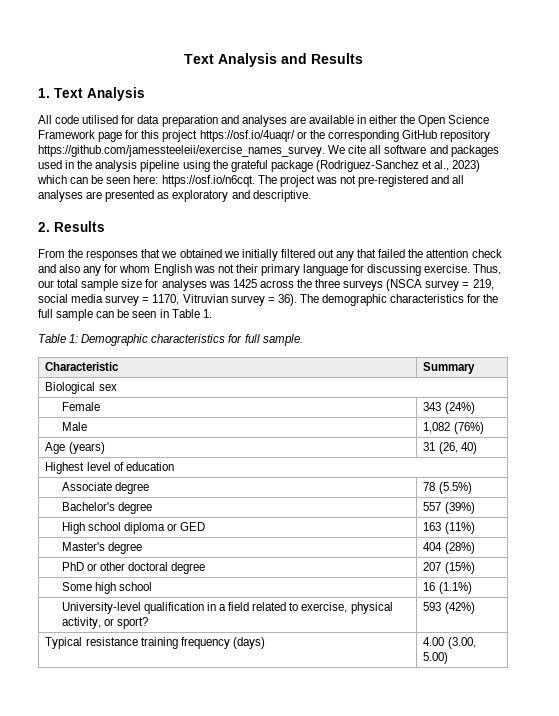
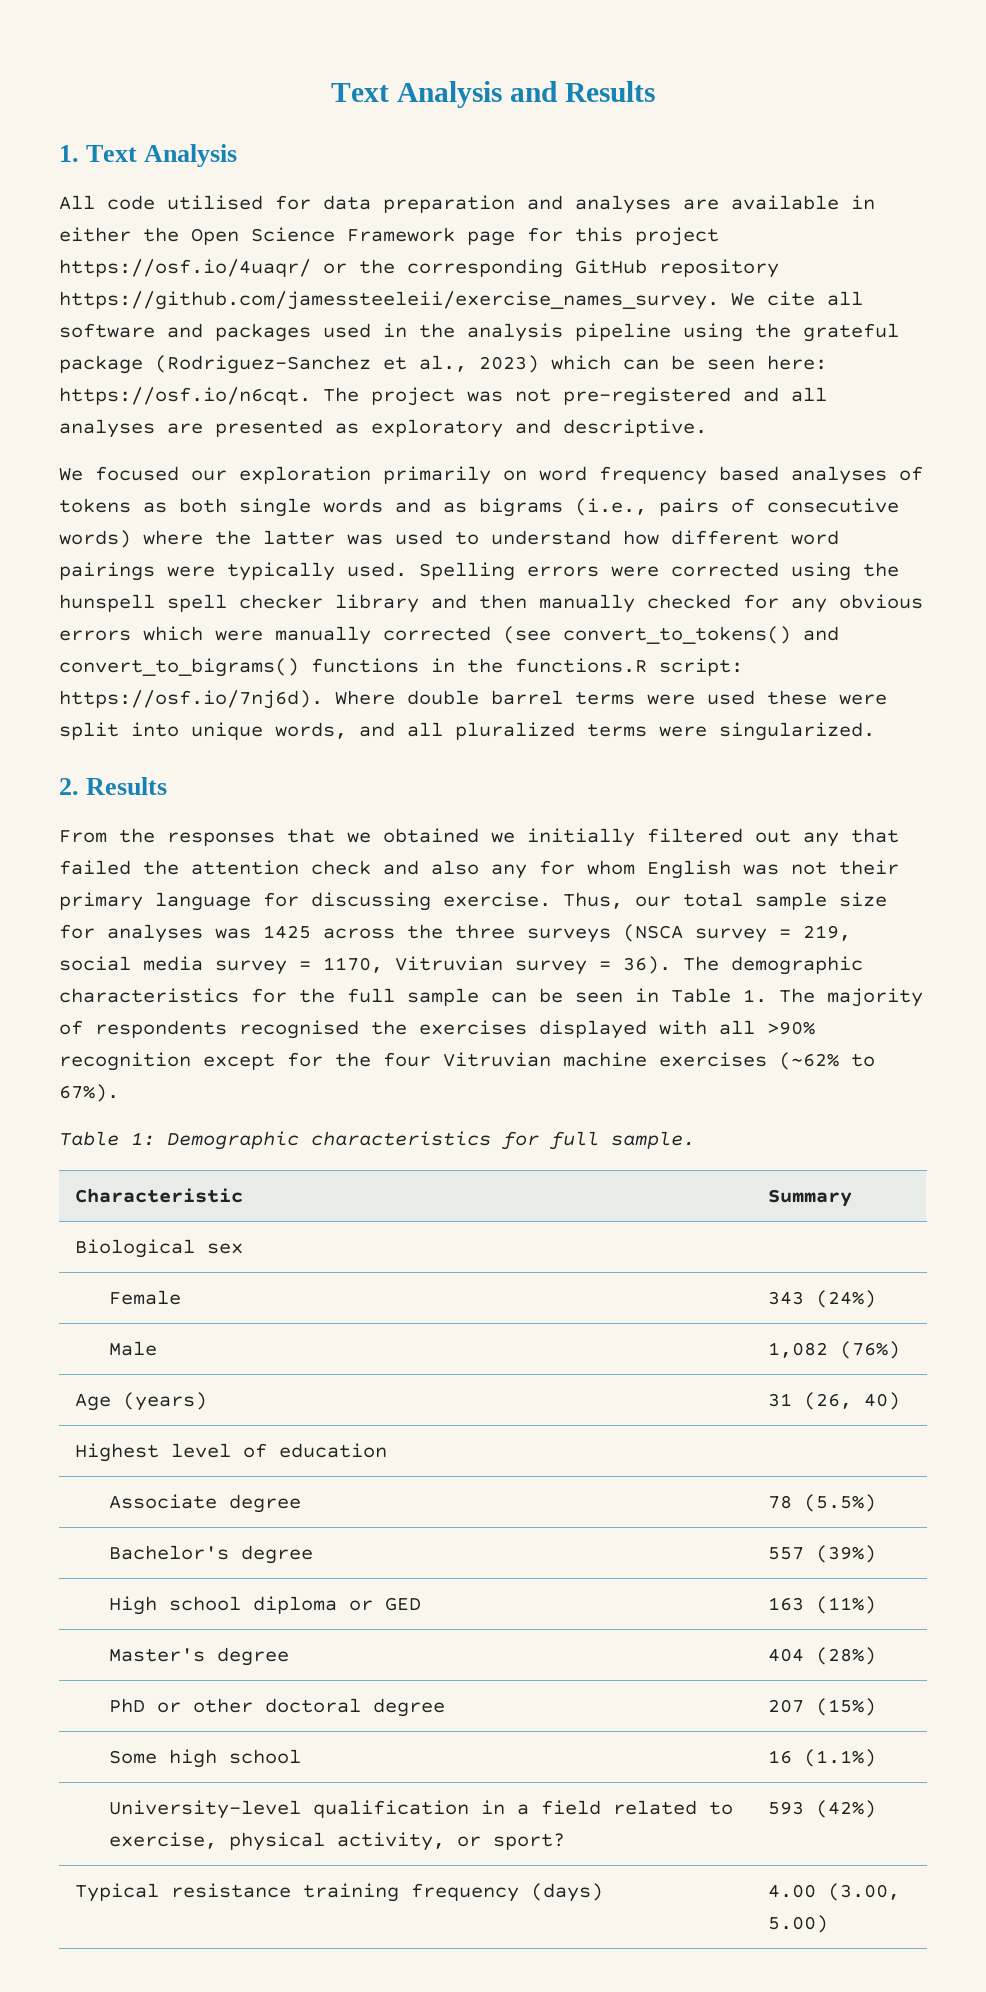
(311, 196) none -> [59,466,923,485] [59,498,899,517] [59,530,839,548] [59,562,899,581] [59,594,923,613] [59,626,839,645] [59,658,743,677] [59,690,887,709] [59,722,875,741] // We focused our exploration primarily on word frequency based analyses of tokens as both single words and as bigrams (i.e., pairs of consecutive words) where the latter was used to understand how different word pairings were typically used. Spelling errors were corrected using the hunspell spell checker library and then manually checked for any obvious errors which were manually corrected (see convert_to_tokens() and convert_to_bigrams() functions in the functions.R script: https://osf.io/7nj6d). Where double barrel terms were used these were split into unique words, and all pluralized terms were singularized.
(212, 313) none -> [779,988,923,1007] [59,1020,815,1039] [59,1052,875,1071] [59,1084,119,1102] The majority of respondents recognised the exercises displayed with all >90% recognition except for the four Vitruvian machine exercises (~62% to 67%).

